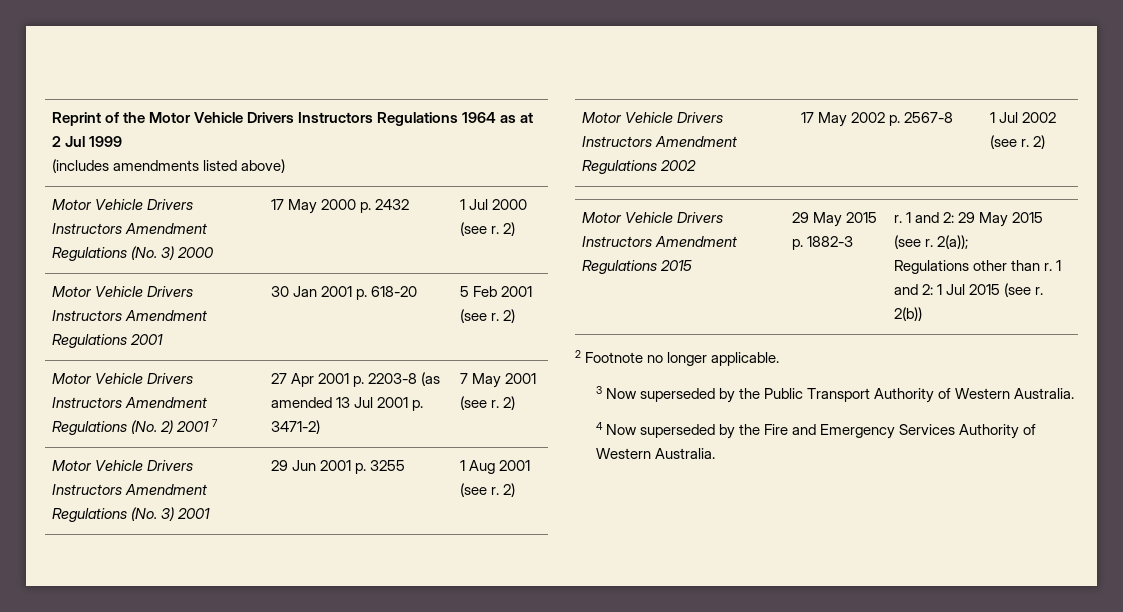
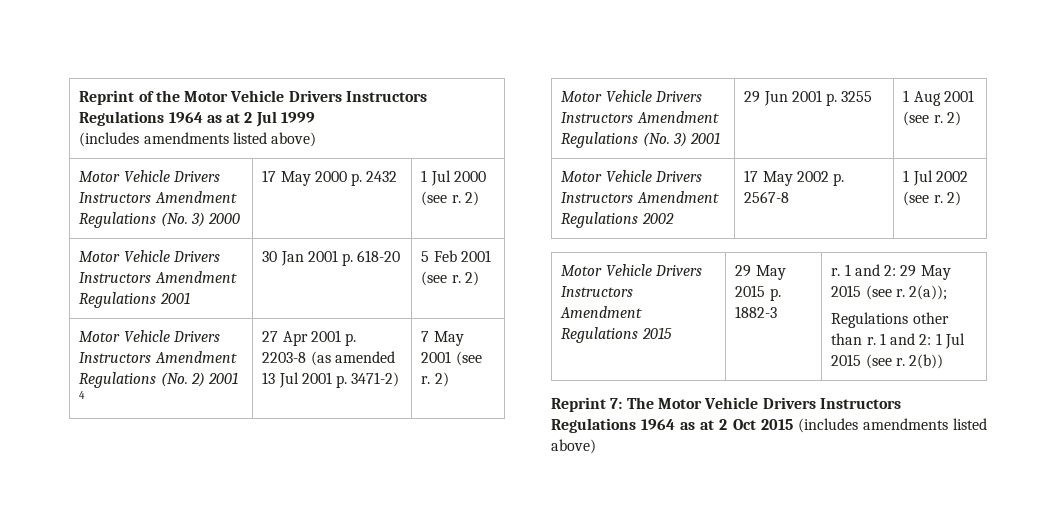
[212,419,219,427] 7 -> [79,391,86,399] 4
[575,350,780,366] [595,386,1075,403] [595,422,1037,439] [595,448,715,459] 2 Footnote no longer applicable. // 3 Now superseded by the Public Transport Authority of Western Australia. // 4 Now superseded by the Fire and Emergency Services Authority of Western Australia. -> [551,397,901,412] [551,418,987,433] [551,439,596,454] Reprint 7: The Motor Vehicle Drivers Instructors Regulations 1964 as at 2 Oct 2015 (includes amendments listed above)

